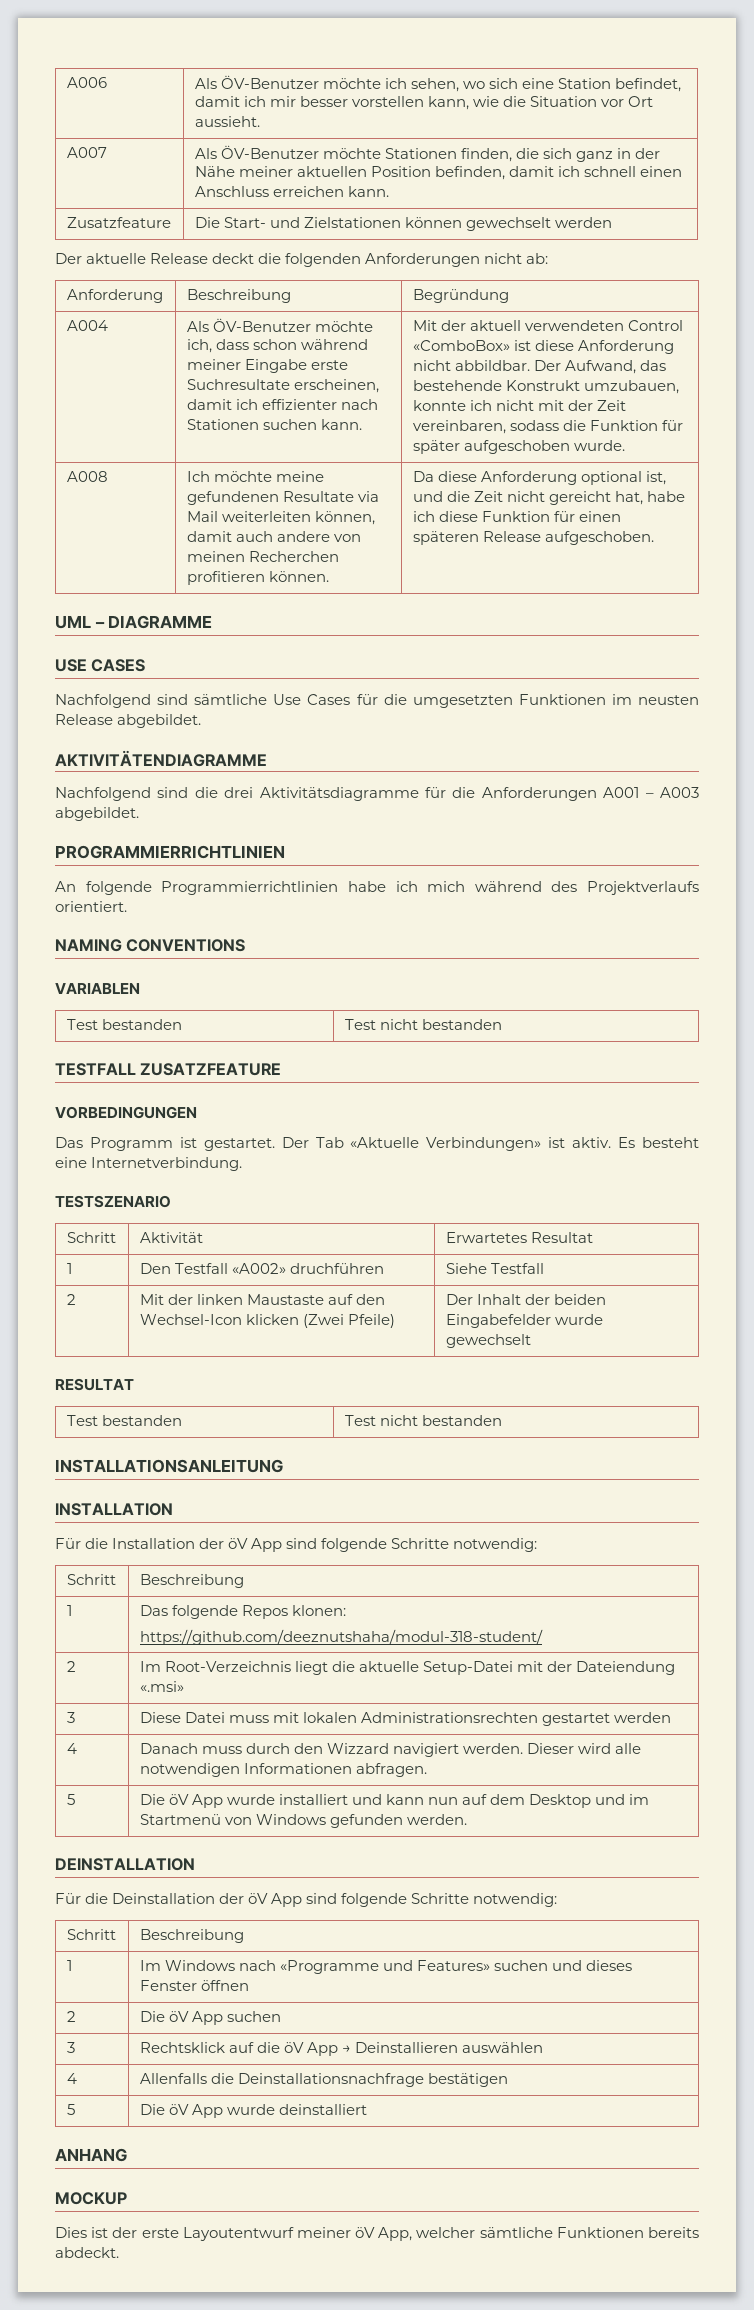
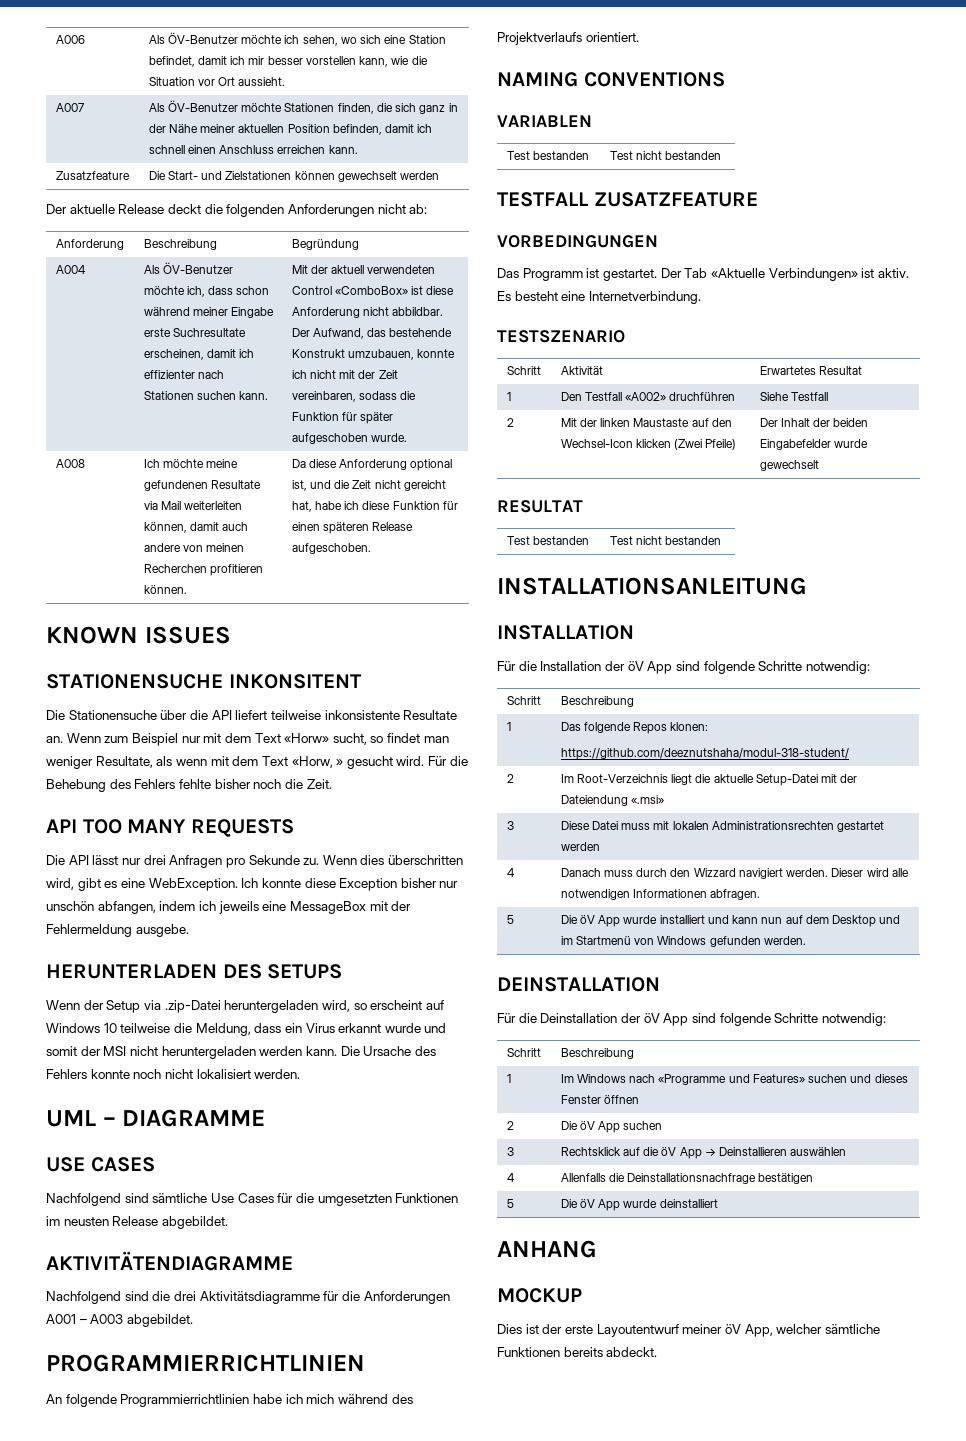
(654, 538) none -> [46,626,231,644] [46,674,362,689] [46,710,458,720] [46,733,449,746] [46,756,468,769] [46,779,332,792] [46,819,295,837] [46,855,464,868] [46,878,459,891] [46,901,412,914] [46,924,189,937] [46,964,343,979] [46,1000,444,1013] [46,1023,447,1036] [46,1046,436,1059] [46,1069,301,1079] // KNOWN ISSUES // STATIONENSUCHE INKONSITENT // Die Stationensuche über die API liefert teilweise inkonsistente Resultate an. Wenn zum Beispiel nur mit dem Text «Horw» sucht, so findet man weniger Resultate, als wenn mit dem Text «Horw, » gesucht wird. Für die Behebung des Fehlers fehlte bisher noch die Zeit. // API TOO MANY REQUESTS // Die API lässt nur drei Anfragen pro Sekunde zu. Wenn dies überschritten wird, gibt es eine WebException. Ich konnte diese Exception bisher nur unschön abfangen, indem ich jeweils eine MessageBox mit der Fehlermeldung ausgebe. // HERUNTERLADEN DES SETUPS // Wenn der Setup via .zip-Datei heruntergeladen wird, so erscheint auf Windows 10 teilweise die Meldung, dass ein Virus erkannt wurde und somit der MSI nicht heruntergeladen werden kann. Die Ursache des Fehlers konnte noch nicht lokalisiert werden.

